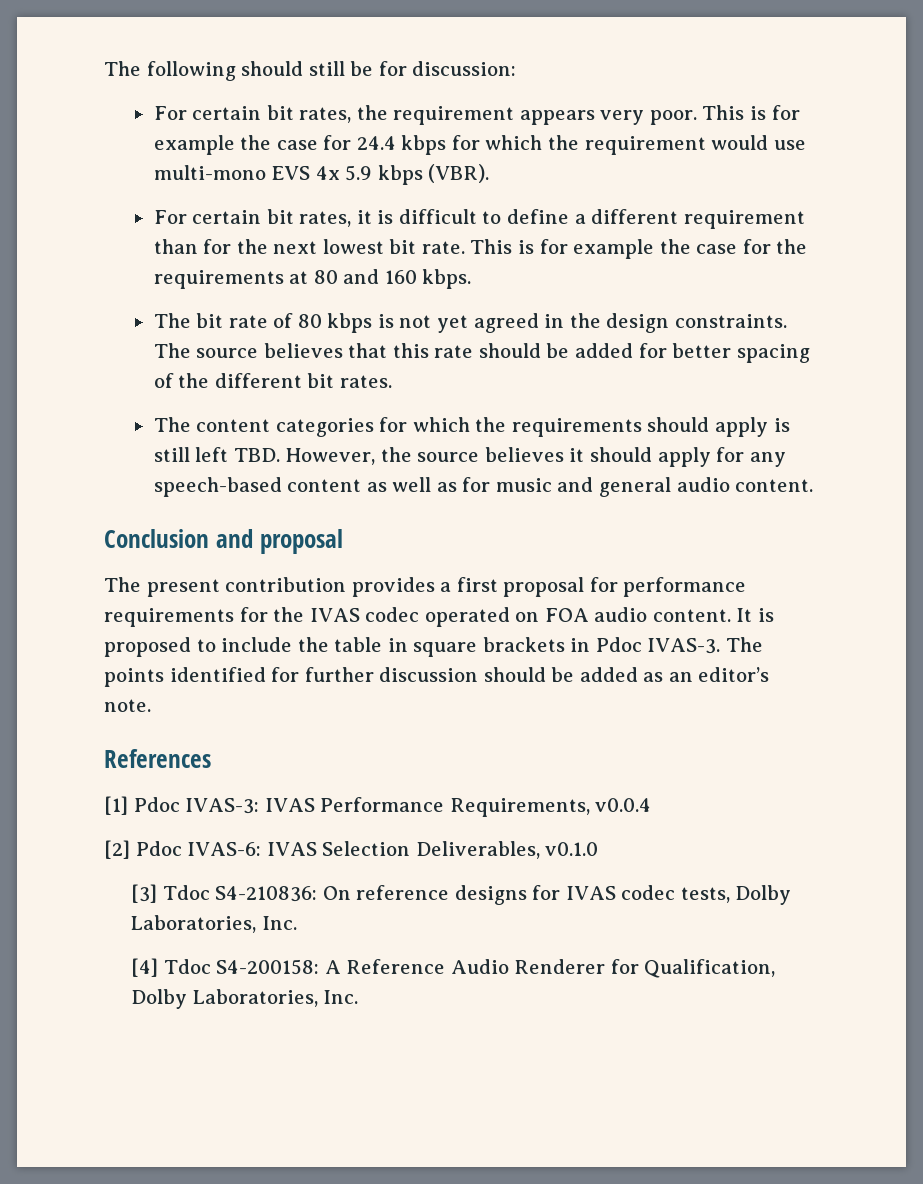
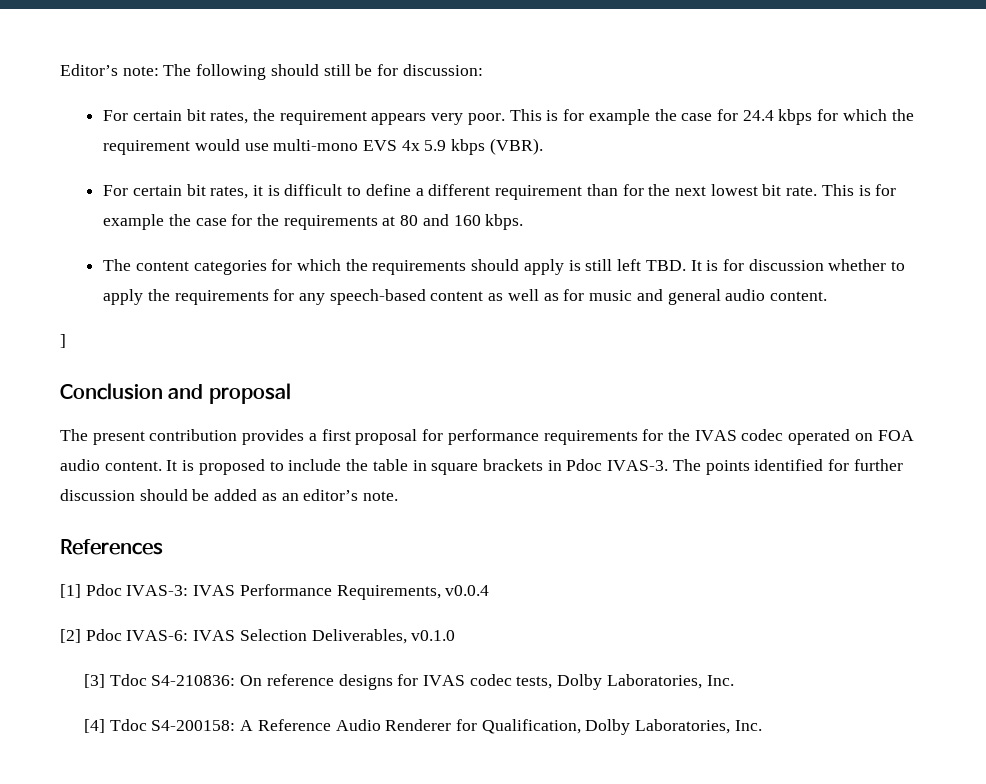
(104, 68) none -> [60,64,159,76] Editor’s note:
[153,313,787,333] [153,343,810,363] [153,373,392,388] // The bit rate of 80 kbps is not yet agreed in the design constraints. The source believes that this rate should be added for better spacing of the different bit rates. -> (524, 222) none
[285,447,711,467] However, the source believes it should apply -> [690,259,906,271] [103,289,269,305] It is for discussion whether to apply the requirements
(814, 485) none -> [60,334,66,348] // ]

